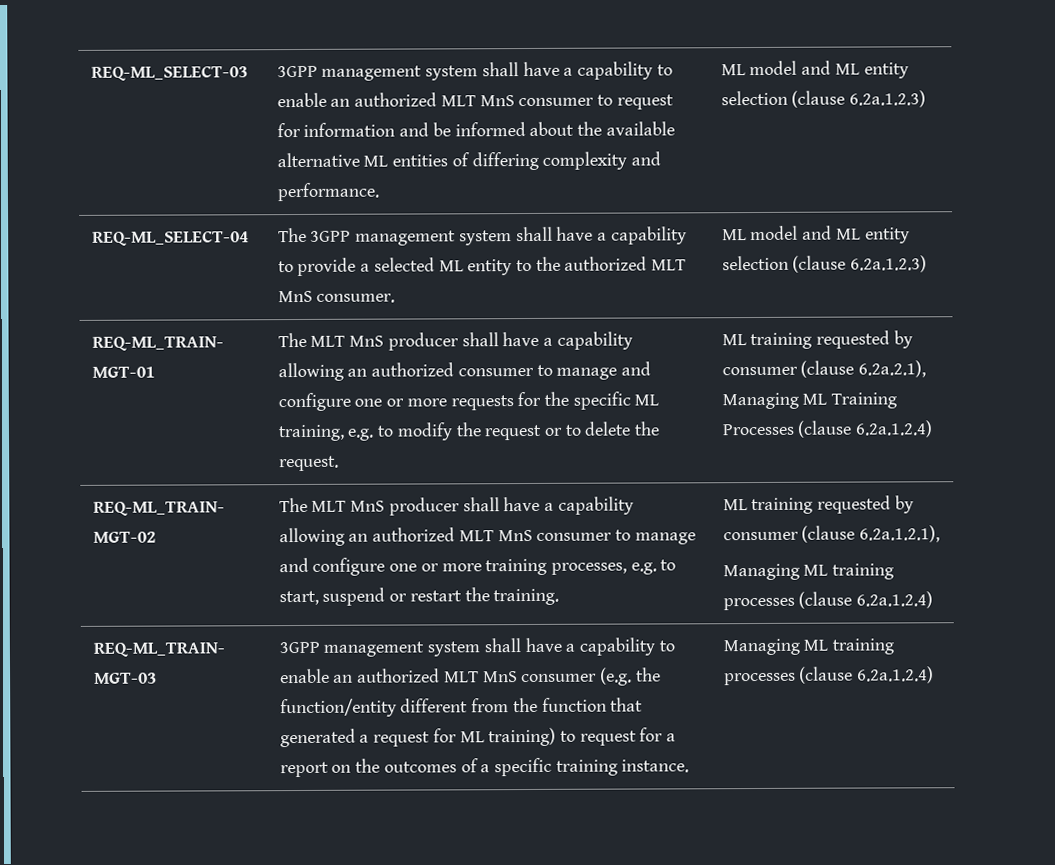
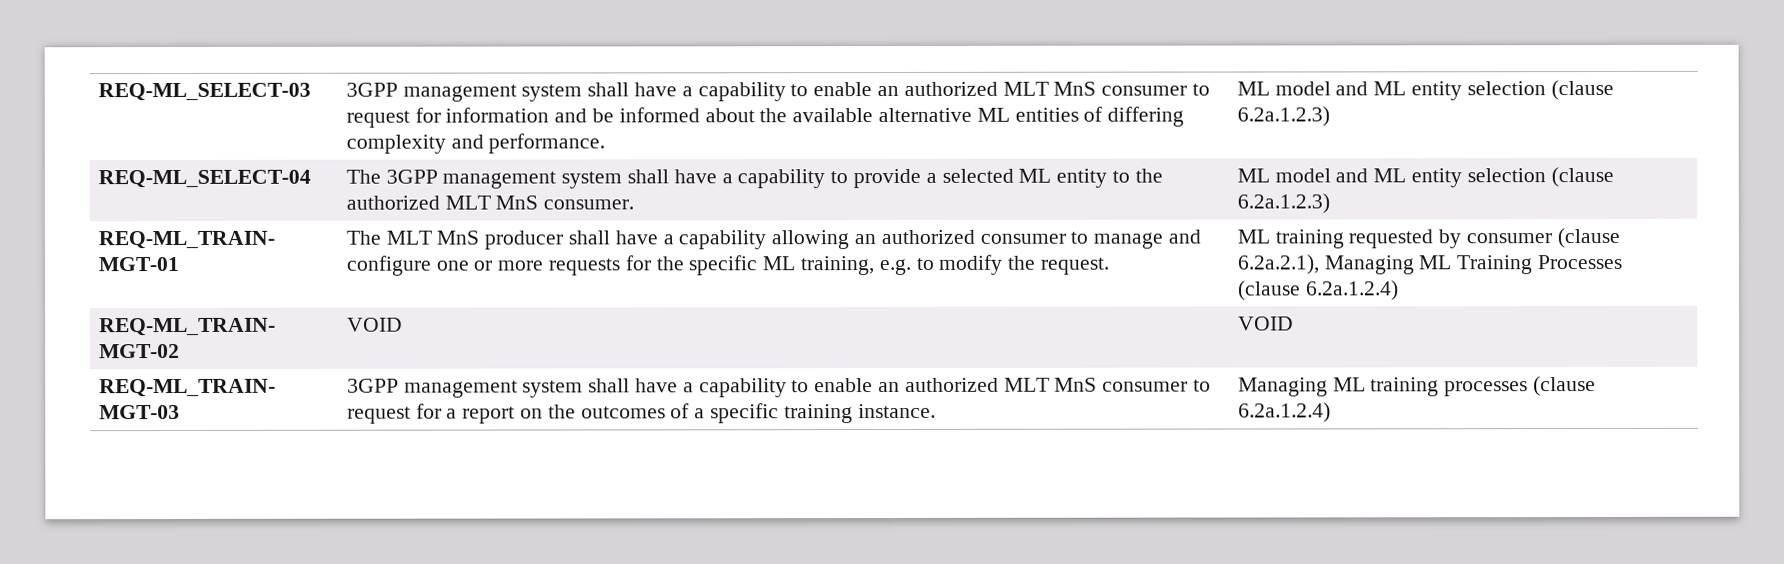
[484,421,661,441] request or to delete the -> (1036, 262) none
[278,496,634,516] [278,527,696,547] [278,557,677,576] [278,587,560,606] [722,495,914,515] [722,525,941,543] [722,563,895,581] [722,591,934,611] The MLT MnS producer shall have a capability allowing an authorized MLT MnS consumer to manage and configure one or more training processes, e.g. to start, suspend or restart the training. | ML training requested by consumer (clause 6.2a.1.2.1), // Managing ML training processes (clause 6.2a.1.2.4) -> [346,317,403,332] [1237,316,1294,331] VOID | VOID
[599,667,661,686] [279,697,644,718] [279,727,557,748] (e.g. the function/entity different from the function that generated a request for ML training) -> (1189, 386) none

